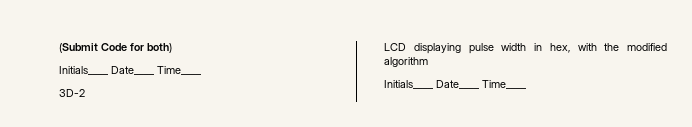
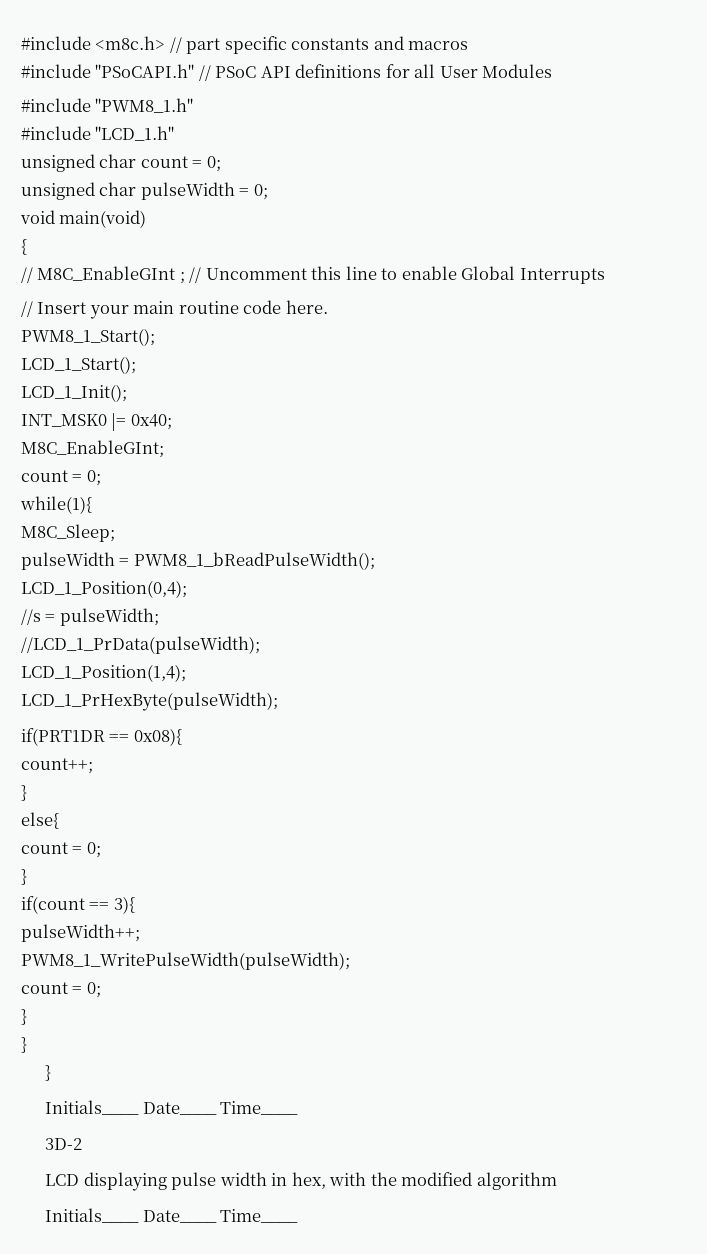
[59,43,173,53] (Submit Code for both) -> [21,36,469,54] [21,64,553,81] [21,98,194,113] [21,126,175,141] [21,154,221,172] [21,182,268,200] [20,210,147,228] [21,239,27,255] [21,266,605,284] [21,300,328,319] [21,328,155,346] [21,356,136,374] [21,384,127,402] [21,413,172,431] [21,440,164,458] [21,470,101,486] [20,496,92,514] [21,524,115,542] [21,552,375,570] [21,580,187,598] [21,608,159,626] [21,636,260,654] [21,664,186,682] [21,692,278,711] [21,728,182,746] [21,758,93,774] [21,785,27,801] [21,812,59,829] [21,842,101,858] [21,869,27,885] [21,896,135,914] [21,924,140,942] [21,952,350,970] [21,982,101,998] [21,1009,27,1025] [21,1037,27,1053] [45,1065,52,1081] #include <m8c.h> // part specific constants and macros // #include "PSoCAPI.h" // PSoC API definitions for all User Modules // #include "PWM8_1.h" // #include "LCD_1.h" // unsigned char count = 0; // unsigned char pulseWidth = 0; // void main(void) // { // // M8C_EnableGInt ; // Uncomment this line to enable Global Interrupts // // Insert your main routine code here. // PWM8_1_Start(); // LCD_1_Start(); // LCD_1_Init(); // INT_MSK0 |= 0x40; // M8C_EnableGInt; // count = 0; // while(1){ // M8C_Sleep; // pulseWidth = PWM8_1_bReadPulseWidth(); // LCD_1_Position(0,4); // //s = pulseWidth; // //LCD_1_PrData(pulseWidth); // LCD_1_Position(1,4); // LCD_1_PrHexByte(pulseWidth); // if(PRT1DR == 0x08){ // count++; // } // else{ // count = 0; // } // if(count == 3){ // pulseWidth++; // PWM8_1_WritePulseWidth(pulseWidth); // count = 0; // } // } // }

